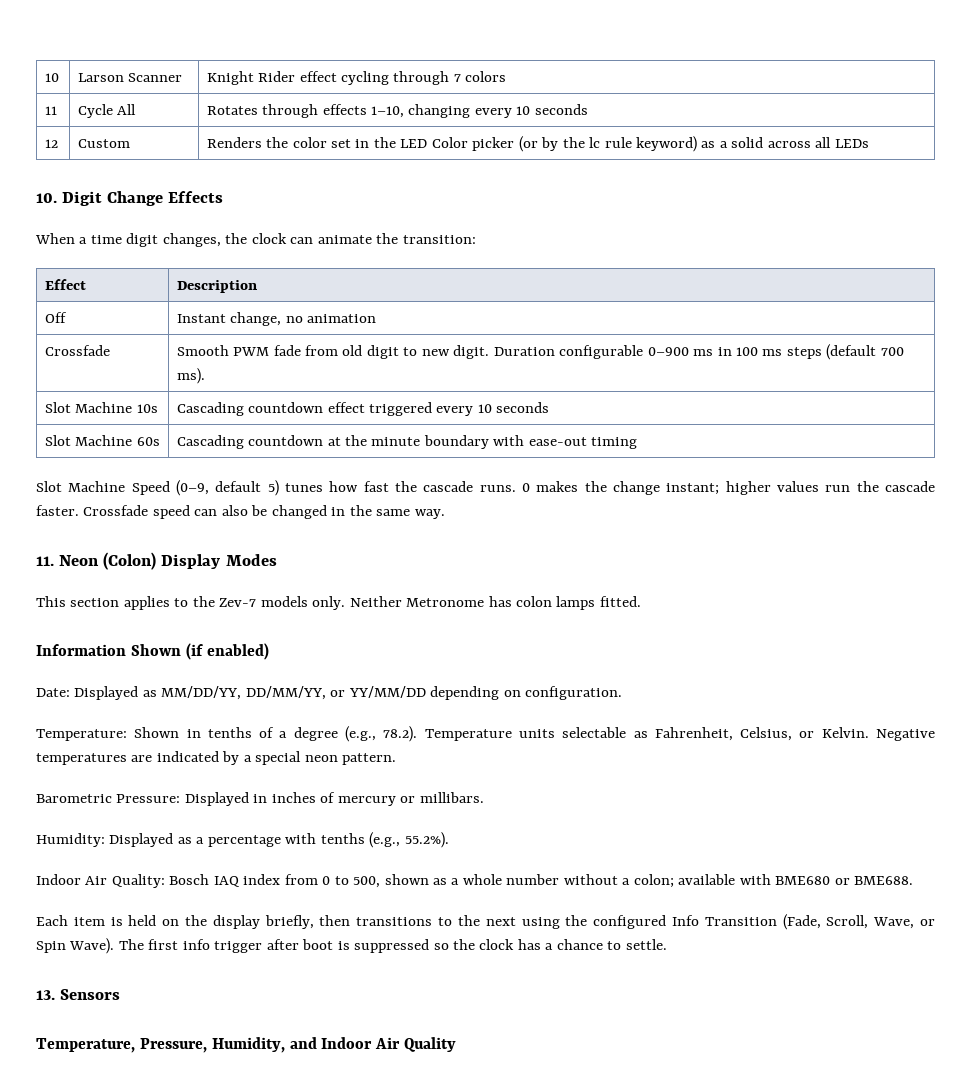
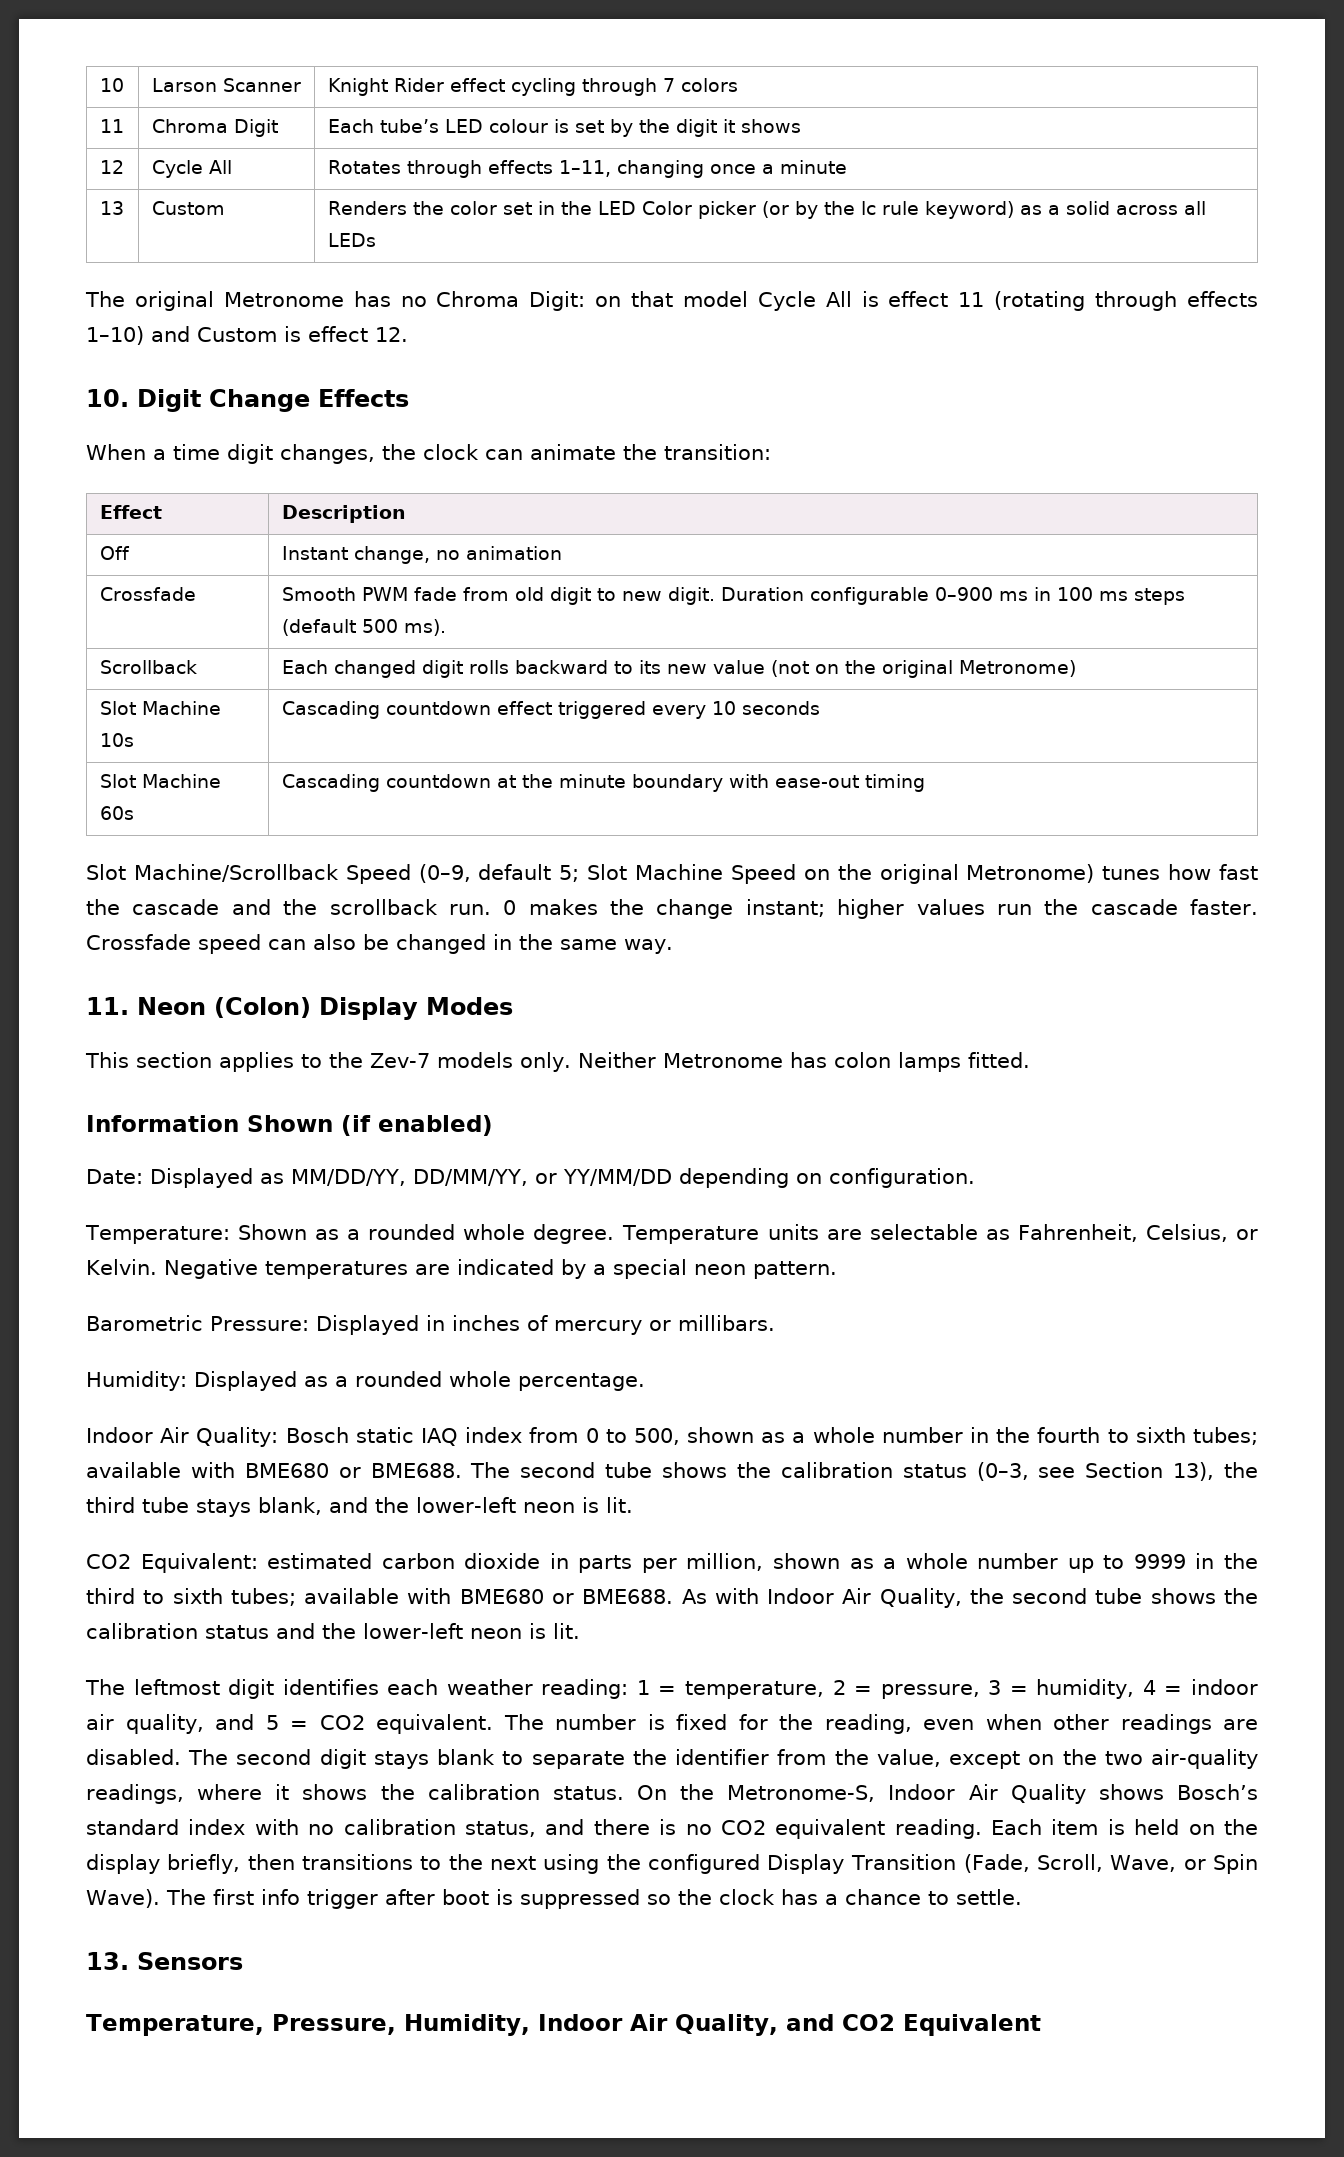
(57, 110) none -> [151,119,278,137] [327,119,801,137] [99,160,124,174] | Chroma Digit | Each tube’s LED colour is set by the digit it shows // 12
[370,104,588,118] [44,139,58,148] 1–10, changing every 10 seconds // 12 -> [558,160,847,178] [99,201,124,215] 1–11, changing once a minute // 13
(869, 143) none -> [85,291,1258,311] [86,326,408,345] // The original Metronome has no Chroma Digit: on that model Cycle All is effect 11 (rotating through effects 1–10) and Custom is effect 12.
[880,347,904,356] 700 -> [361,619,398,633] 500
(205, 376) none -> [99,660,197,674] [281,660,1076,678] // Scrollback | Each changed digit rolls backward to its new value (not on the original Metronome)
[68,481,126,492] Machine -> [133,864,339,882] Machine/Scrollback
[267,480,279,496] 5) -> [559,864,1095,884] 5; Slot Machine Speed on the original Metronome)
[479,485,516,492] runs. -> [231,899,491,915] and the scrollback run.
[186,726,418,742] in tenths of a degree (e.g., 78.2). -> [315,1224,615,1244] as a rounded whole degree.
(555, 733) none -> [826,1229,862,1240] are
[207,832,449,848] percentage with tenths (e.g., 55.2%). -> [354,1371,645,1391] rounded whole percentage.
(210, 879) none -> [355,1427,414,1443] static
[563,874,914,888] without a colon; available with BME680 or BME688. // -> [970,1427,1258,1445] [86,1462,1258,1481] [86,1497,633,1517] [86,1553,1258,1573] [86,1588,1259,1608] [86,1623,580,1639] [85,1679,1258,1699] [86,1714,1258,1734] [86,1749,1259,1769] [86,1784,1258,1804] [86,1819,982,1839] in the fourth to sixth tubes; available with BME680 or BME688. The second tube shows the calibration status (0–3, see Section 13), the third tube stays blank, and the lower-left neon is lit. // CO2 Equivalent: estimated carbon dioxide in parts per million, shown as a whole number up to 9999 in the third to sixth tubes; available with BME680 or BME688. As with Indoor Air Quality, the second tube shows the calibration status and the lower-left neon is lit. // The leftmost digit identifies each weather reading: 1 = temperature, 2 = pressure, 3 = humidity, 4 = indoor air quality, and 5 = CO2 equivalent. The number is fixed for the reading, even when other readings are disabled. The second digit stays blank to separate the identifier from the value, except on the two air-quality readings, where it shows the calibration status. On the Metronome-S, Indoor Air Quality shows Bosch’s standard index with no calibration status, and there is no CO2 equivalent reading.
[671,915,699,926] Info -> [767,1854,845,1874] Display
[289,1037,457,1052] and Indoor Air Quality -> [537,2014,1041,2036] Indoor Air Quality, and CO2 Equivalent

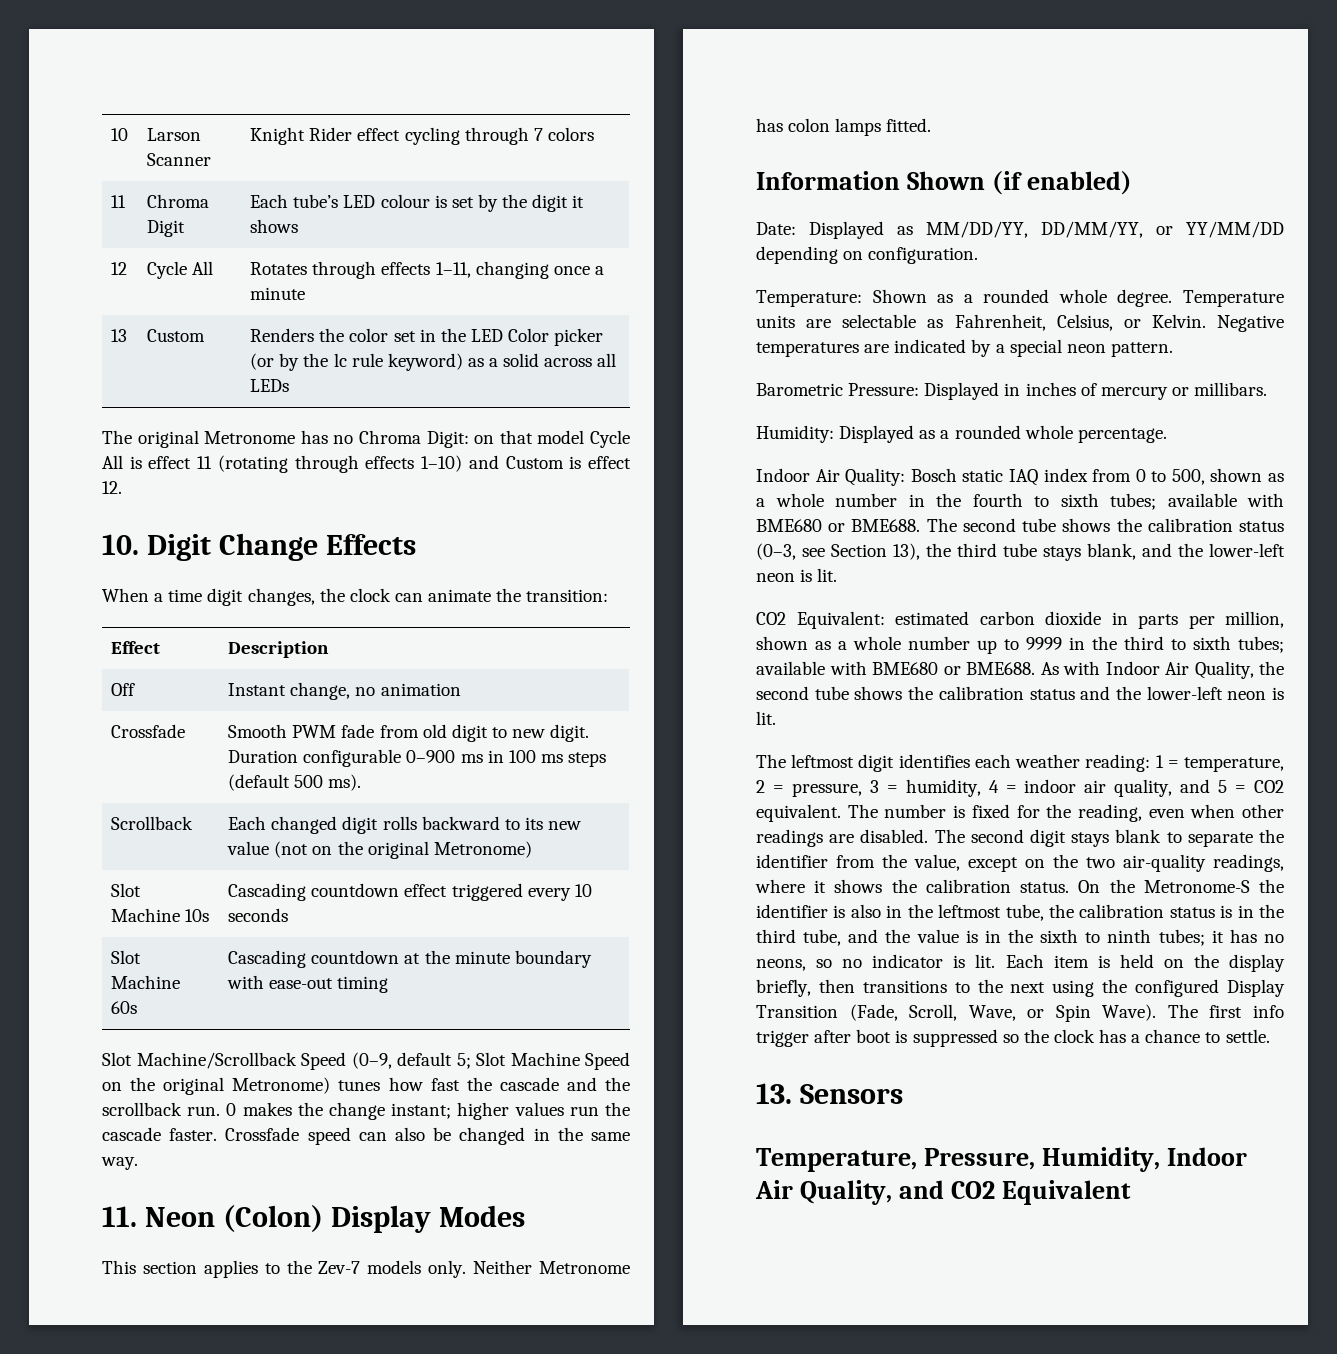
[727,1784,1258,1804] [86,1819,982,1839] Metronome-S, Indoor Air Quality shows Bosch’s standard index with no calibration status, and there is no CO2 equivalent reading. -> [1143,879,1284,893] [756,904,1284,921] [756,929,1285,946] [756,954,996,971] Metronome-S the identifier is also in the leftmost tube, the calibration status is in the third tube, and the value is in the sixth to ninth tubes; it has no neons, so no indicator is lit.

